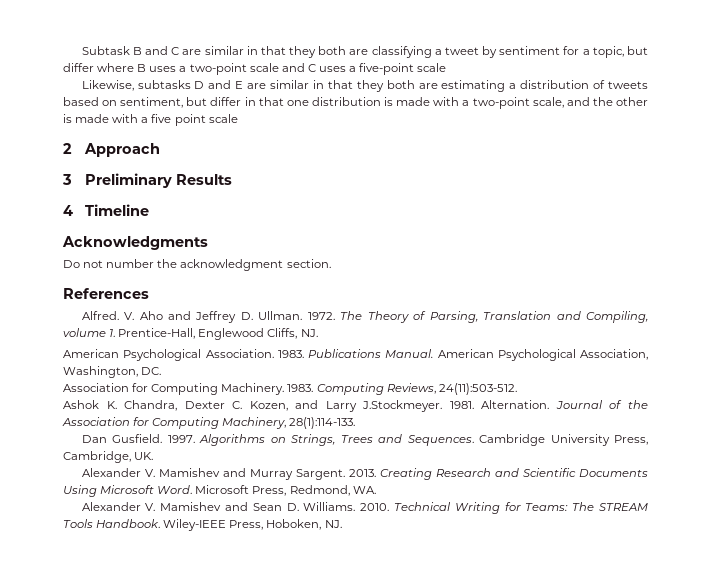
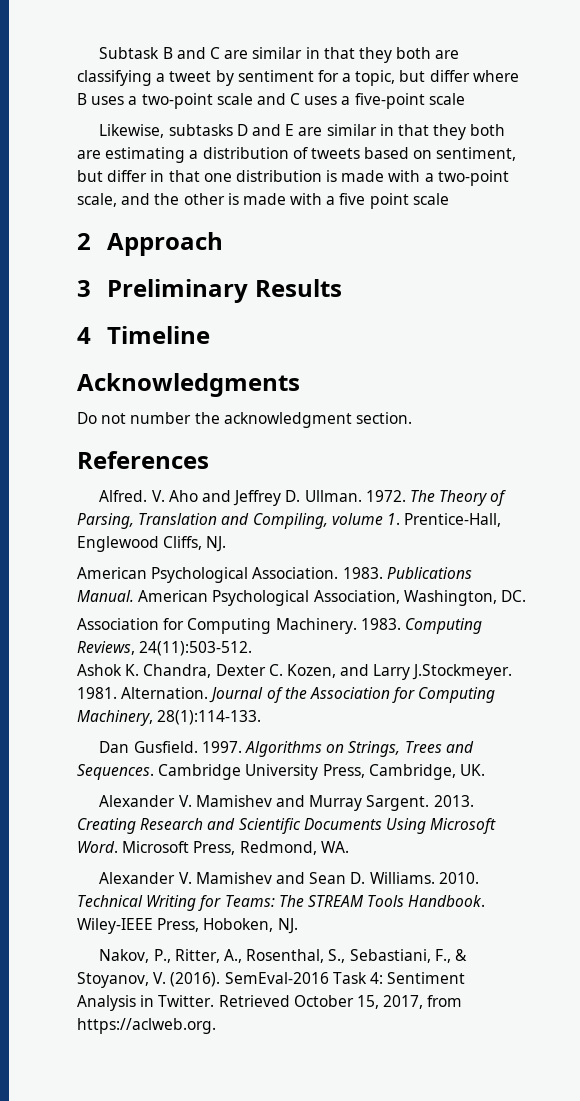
(342, 524) none -> [99,949,467,963] [77,972,466,988] [77,995,463,1011] [77,1018,216,1034] // Nakov, P., Ritter, A., Rosenthal, S., Sebastiani, F., & Stoyanov, V. (2016). SemEval-2016 Task 4: Sentiment Analysis in Twitter. Retrieved October 15, 2017, from https://aclweb.org.

